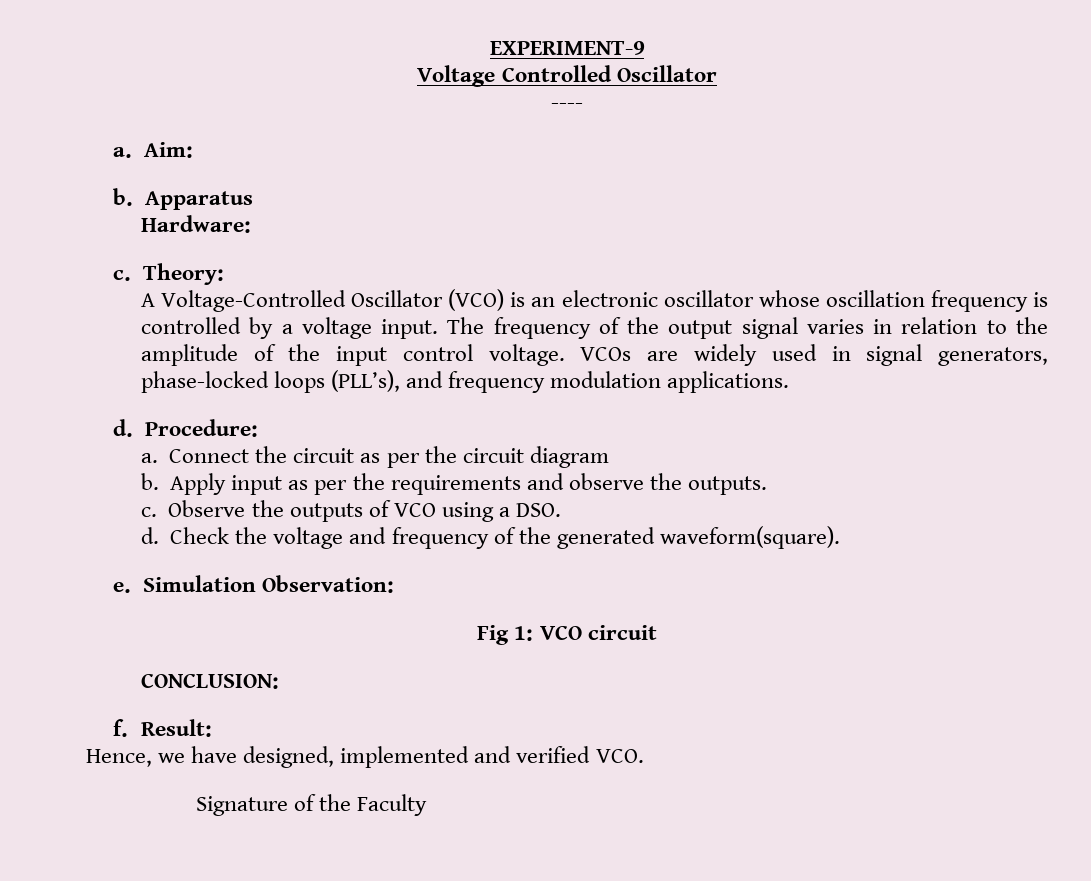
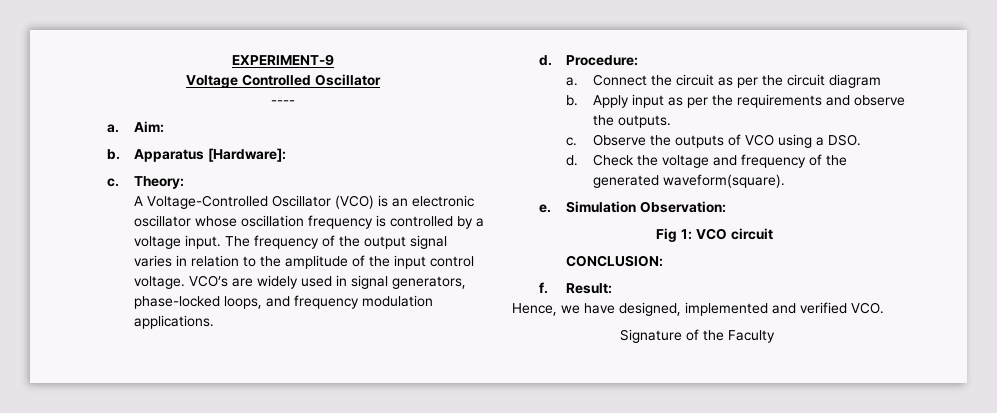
[140,215,251,233] // Hardware: -> [208,148,287,162] [Hardware]:
[580,347,632,361] VCOs -> [189,275,229,287] VCO’s
[274,370,401,393] loops (PLL’s), -> [224,296,263,309] loops,

